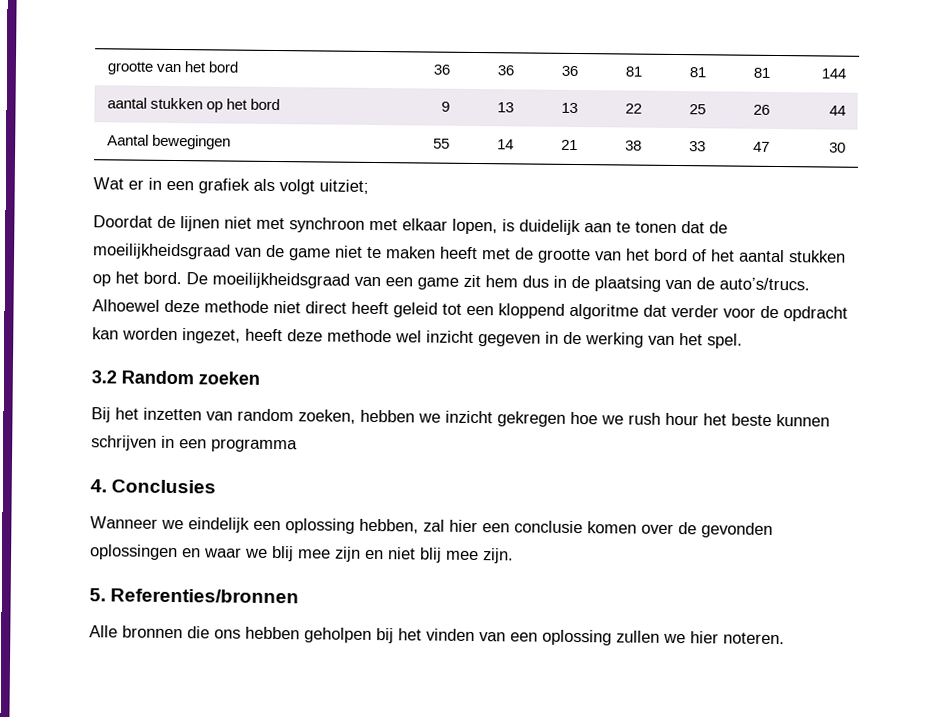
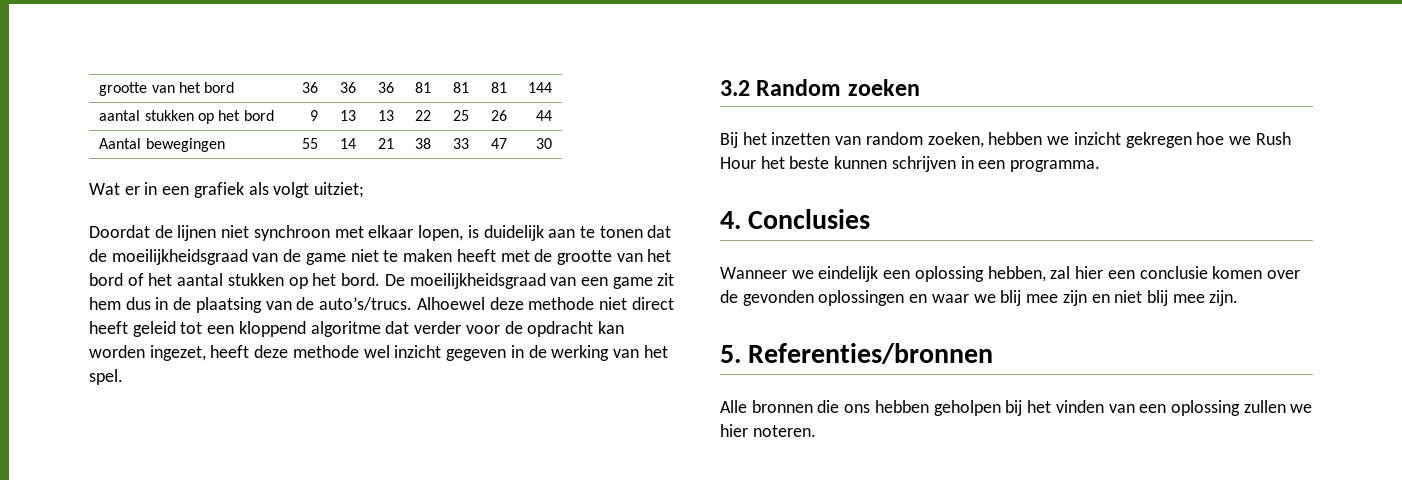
[256,217,285,230] met -> (250, 231) none
[628,412,699,426] rush hour -> [1255,132,1291,145] [720,157,756,169] Rush Hour
[211,438,298,453] programma -> [1010,160,1101,172] programma.

